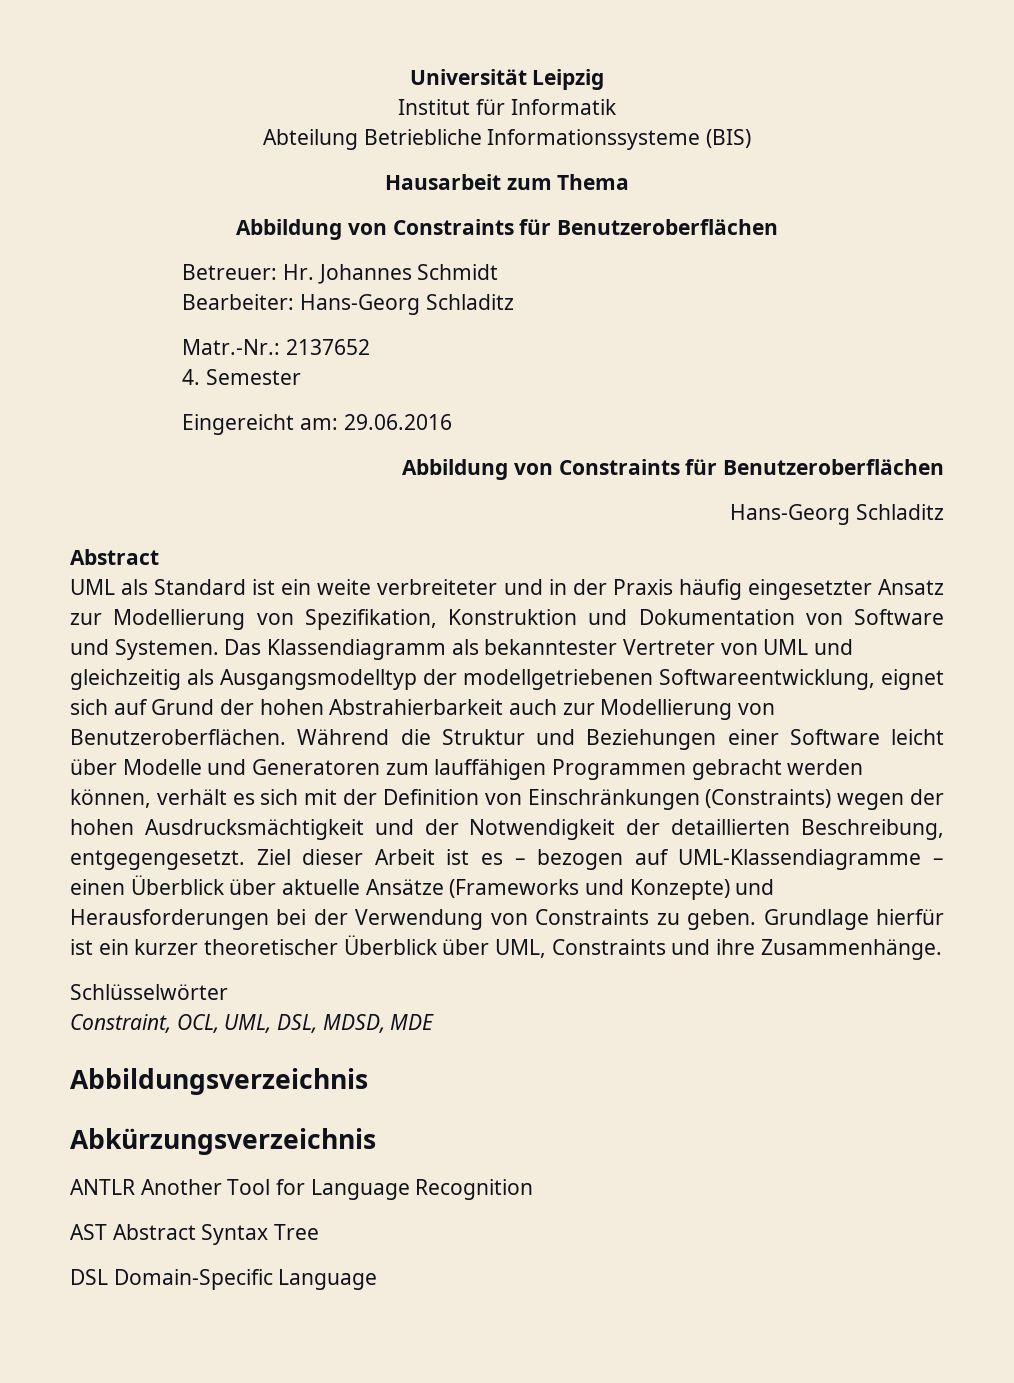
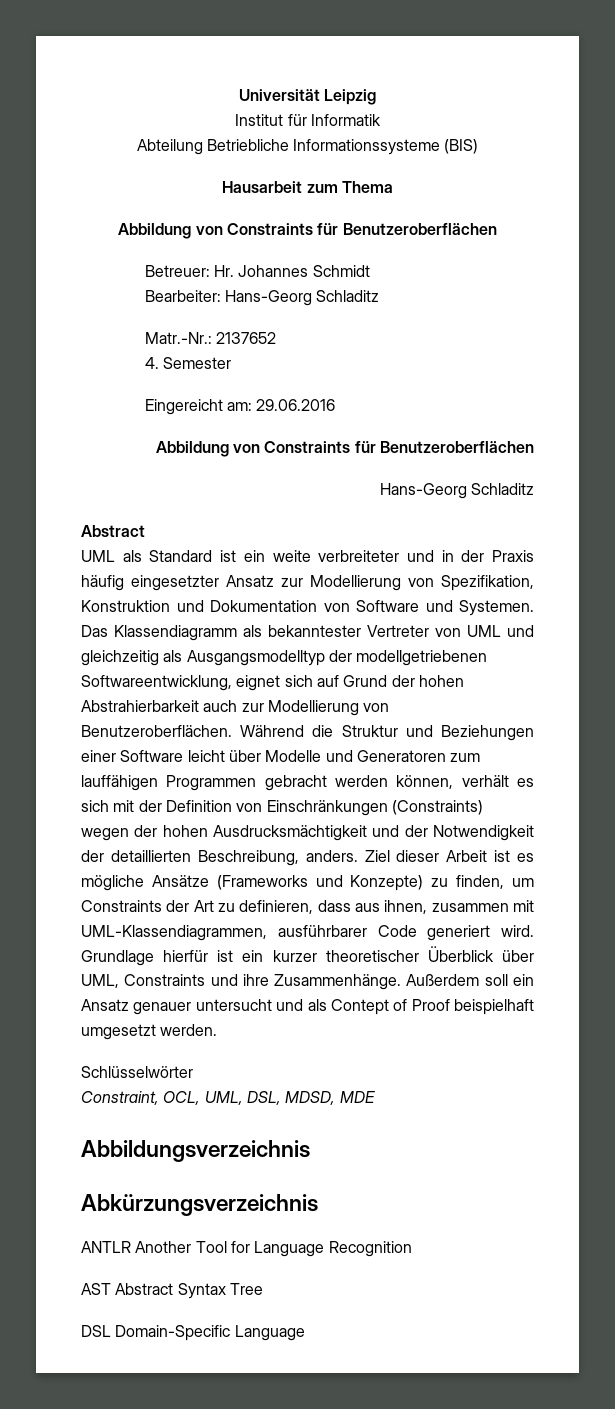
[70,850,245,870] entgegengesetzt. -> [305,850,358,862] anders.
[514,849,945,870] [70,875,775,900] [70,909,757,930] – bezogen auf UML-Klassendiagramme – einen Überblick über aktuelle Ansätze (Frameworks und Konzepte) und Herausforderungen bei der Verwendung von Constraints zu geben. -> [81,875,534,891] [81,900,534,914] [81,925,534,941] mögliche Ansätze (Frameworks und Konzepte) zu finden, um Constraints der Art zu definieren, dass aus ihnen, zusammen mit UML-Klassendiagrammen, ausführbarer Code generiert wird.
(942, 949) none -> [406,974,534,986] [81,999,534,1015] [81,1024,218,1040] Außerdem soll ein Ansatz genauer untersucht und als Contept of Proof beispielhaft umgesetzt werden.

